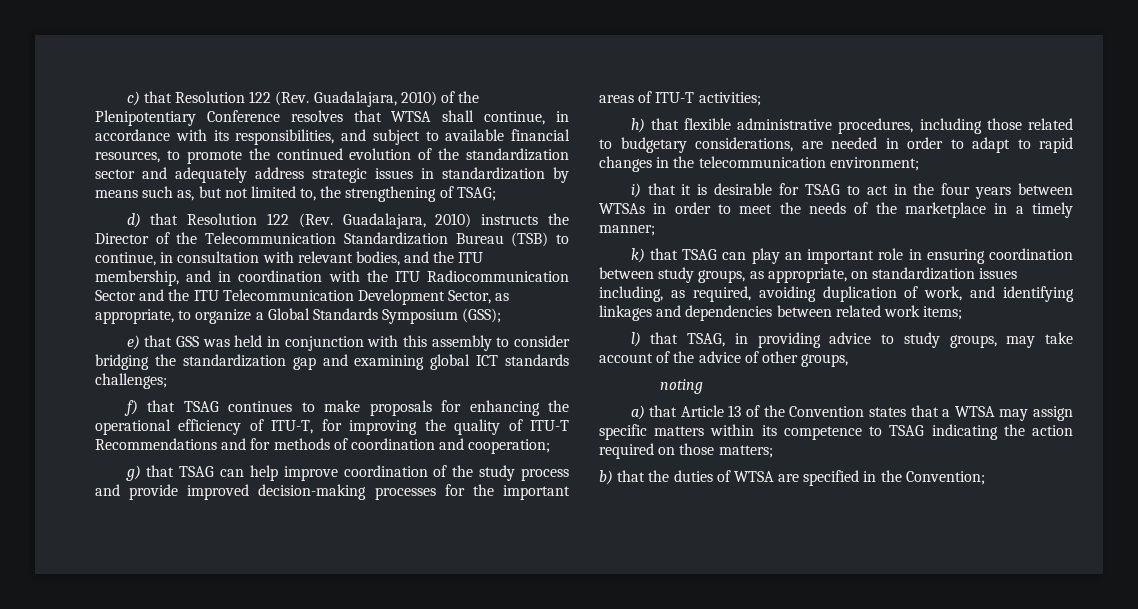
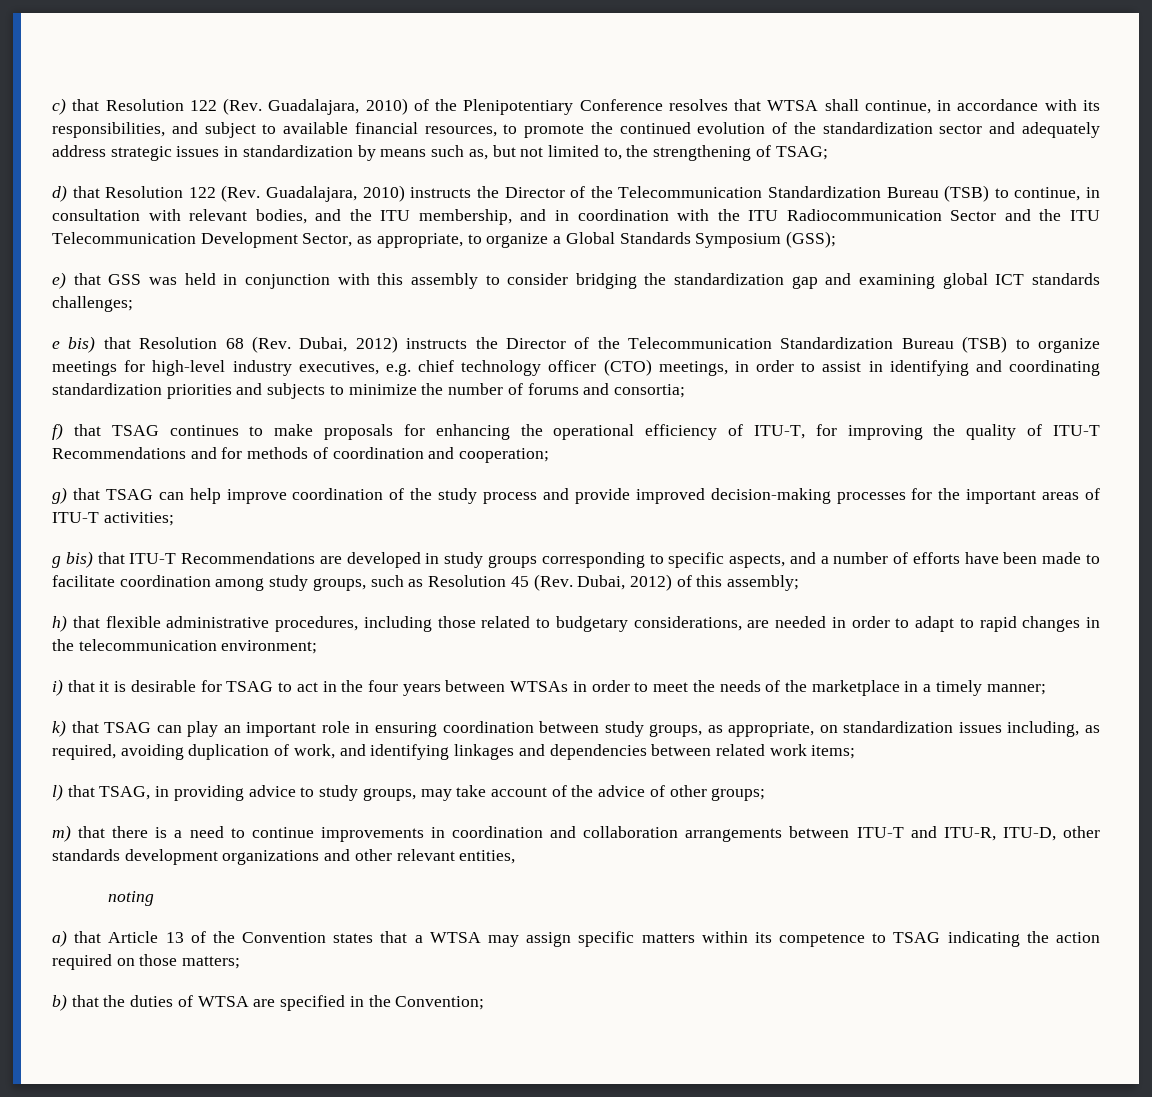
(167, 381) none -> [52,336,1101,353] [52,359,1100,376] [52,383,685,399] // e bis) that Resolution 68 (Rev. Dubai, 2012) instructs the Director of the Telecommunication Standardization Bureau (TSB) to organize meetings for high-level industry executives, e.g. chief technology officer (CTO) meetings, in order to assist in identifying and coordinating standardization priorities and subjects to minimize the number of forums and consortia;
(761, 99) none -> [52,551,1100,568] [52,574,800,591] // g bis) that ITU-T Recommendations are developed in study groups corresponding to specific aspects, and a number of efforts have been made to facilitate coordination among study groups, such as Resolution 45 (Rev. Dubai, 2012) of this assembly;
[801,354,849,367] groups, -> [711,788,766,801] [52,825,1100,842] [52,849,516,865] groups; // m) that there is a need to continue improvements in coordination and collaboration arrangements between ITU-T and ITU-R, ITU-D, other standards development organizations and other relevant entities,

